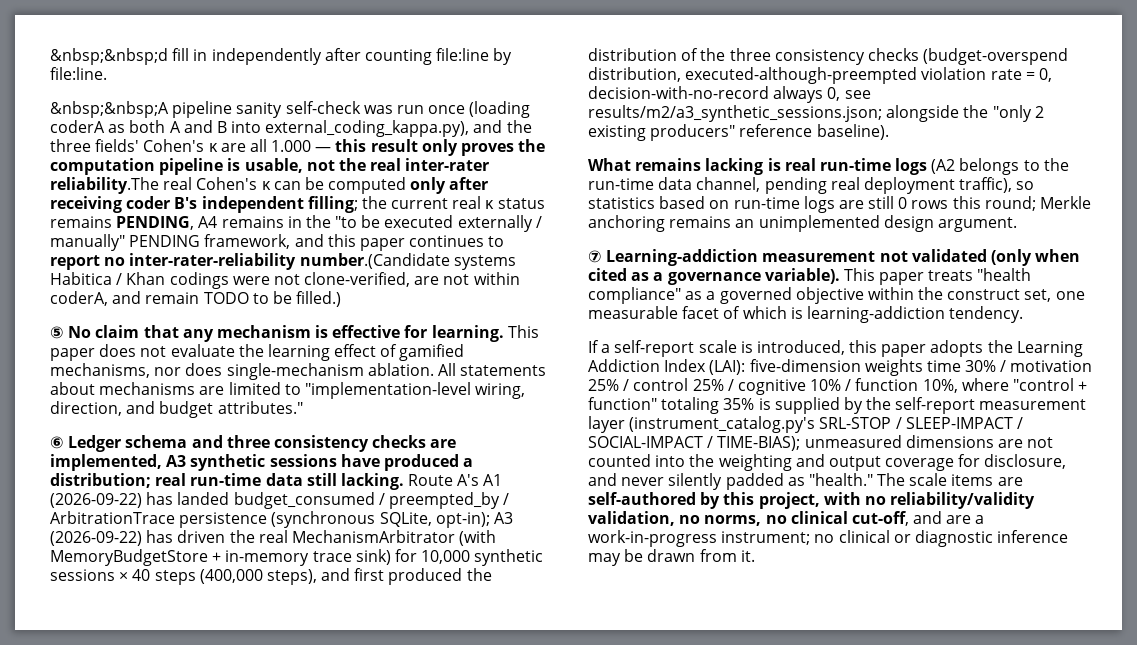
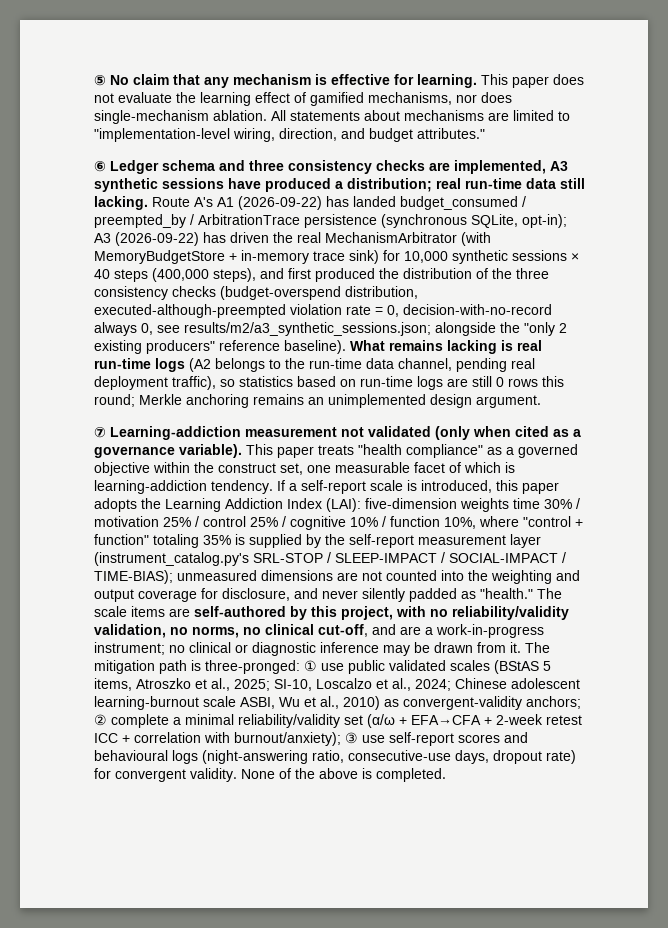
[50,48,513,65] [50,67,107,80] [50,101,531,118] [50,120,532,137] [50,139,546,156] [50,158,490,175] [50,177,489,194] [50,196,545,213] [50,215,542,232] [50,234,505,251] [50,253,516,270] [50,272,520,289] [50,291,342,307] &nbsp;&nbsp;d fill in independently after counting file:line by file:line. // &nbsp;&nbsp;A pipeline sanity self-check was run once (loading coderA as both A and B into external_coding_kappa.py), and the three fields' Cohen's κ are all 1.000 — this result only proves the computation pipeline is usable, not the real inter-rater reliability.The real Cohen's κ can be computed only after receiving coder B's independent filling; the current real κ status remains PENDING, A4 remains in the "to be executed externally / manually" PENDING framework, and this paper continues to report no inter-rater-reliability number.(Candidate systems Habitica / Khan codings were not clone-verified, are not within coderA, and remain TODO to be filled.) // -> (94, 80) none
(889, 132) // -> (346, 347) none
(1024, 314) // -> (273, 487) none
(755, 556) none -> [525,642,550,653] [94,660,551,674] [94,678,580,691] [94,696,581,710] [94,714,582,728] [94,732,528,746] [94,750,576,764] [94,768,446,782] The mitigation path is three-pronged: ① use public validated scales (BStAS 5 items, Atroszko et al., 2025; SI-10, Loscalzo et al., 2024; Chinese adolescent learning-burnout scale ASBI, Wu et al., 2010) as convergent-validity anchors; ② complete a minimal reliability/validity set (α/ω + EFA→CFA + 2-week retest ICC + correlation with burnout/anxiety); ③ use self-report scores and behavioural logs (night-answering ratio, consecutive-use days, dropout rate) for convergent validity. None of the above is completed.

